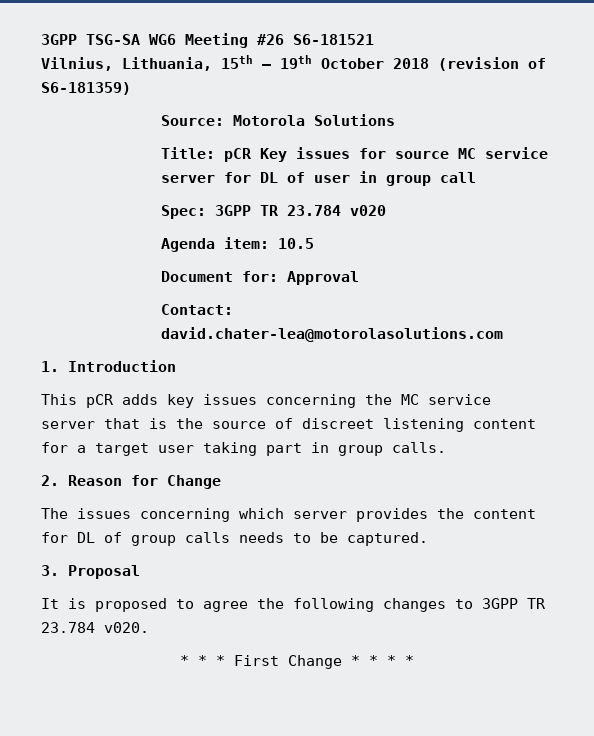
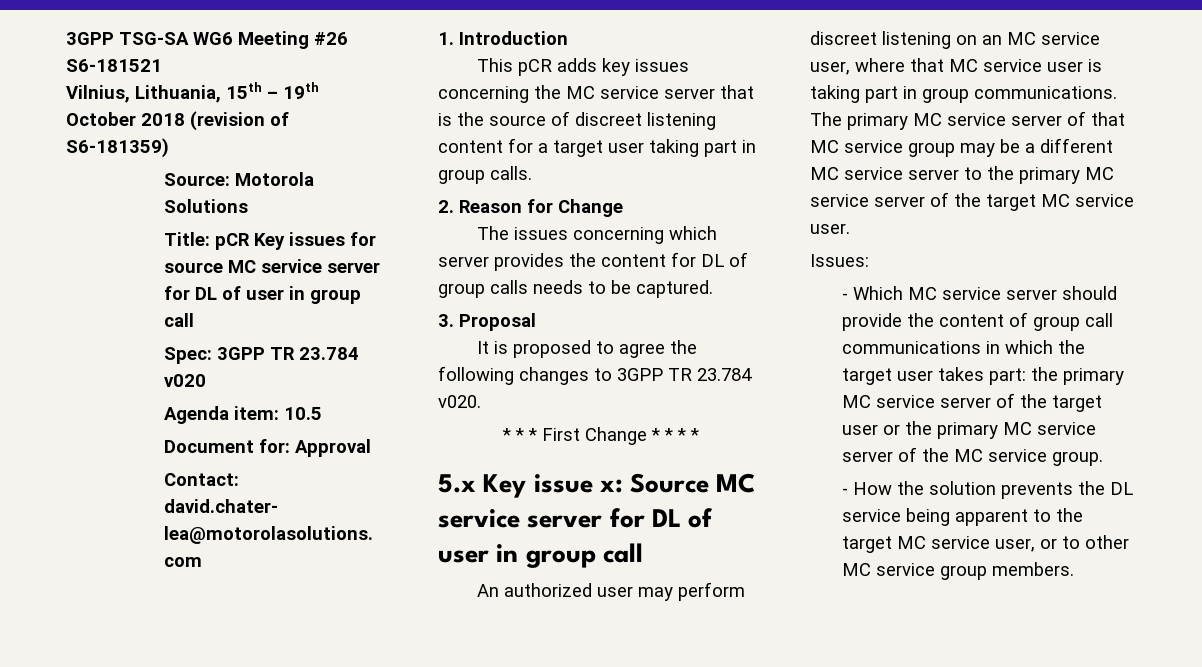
(414, 660) none -> [438,473,756,498] [438,508,714,528] [438,543,643,568] [476,582,745,601] [810,31,1100,49] [810,58,1102,75] [810,85,1117,103] [810,111,1125,130] [810,138,1113,157] [810,166,1114,184] [810,192,1134,211] [810,223,850,234] [810,254,869,267] [841,286,1117,300] [841,312,1113,331] [841,340,1085,354] [841,367,1124,385] [841,393,1102,412] [841,421,1096,439] [841,447,1103,466] [841,481,1133,499] [841,508,1083,526] [841,535,1129,553] [841,562,1074,580] // 5.x Key issue x: Source MC service server for DL of user in group call // An authorized user may perform discreet listening on an MC service user, where that MC service user is taking part in group communications. The primary MC service server of that MC service group may be a different MC service server to the primary MC service server of the target MC service user. // Issues: // - Which MC service server should provide the content of group call communications in which the target user takes part: the primary MC service server of the target user or the primary MC service server of the MC service group. // - How the solution prevents the DL service being apparent to the target MC service user, or to other MC service group members.

